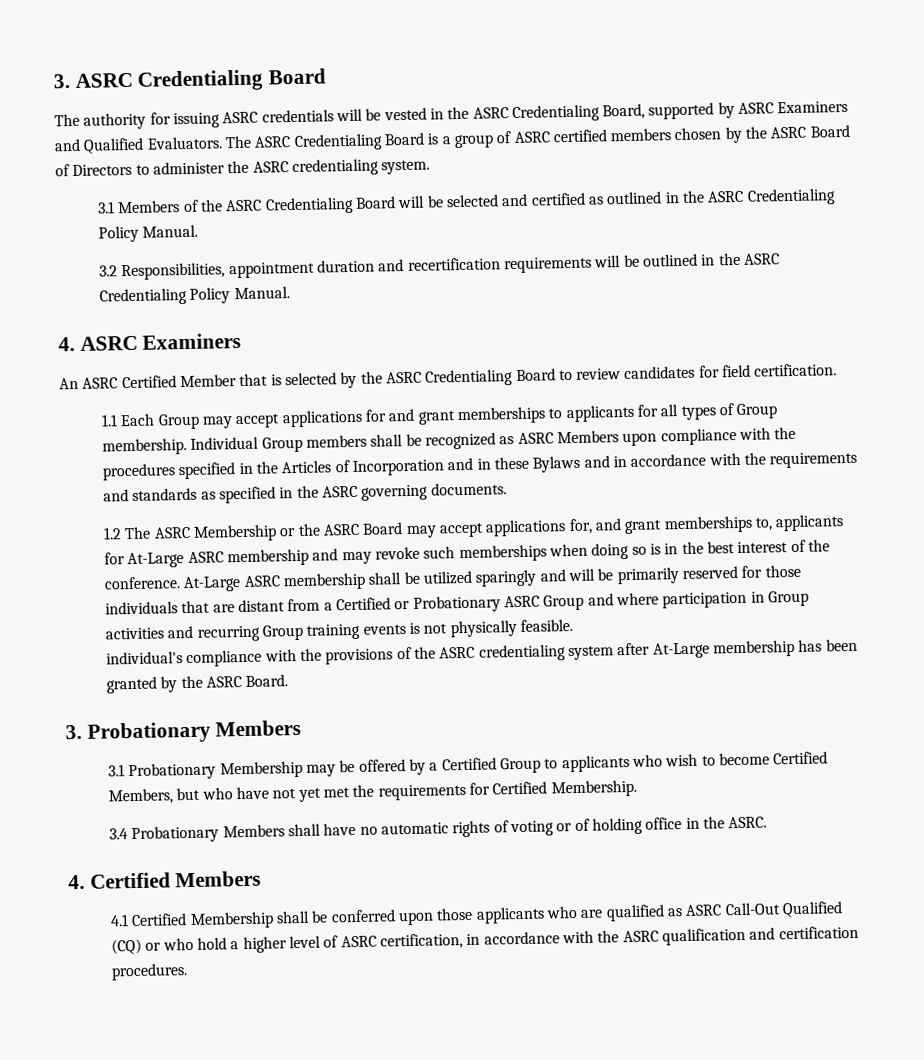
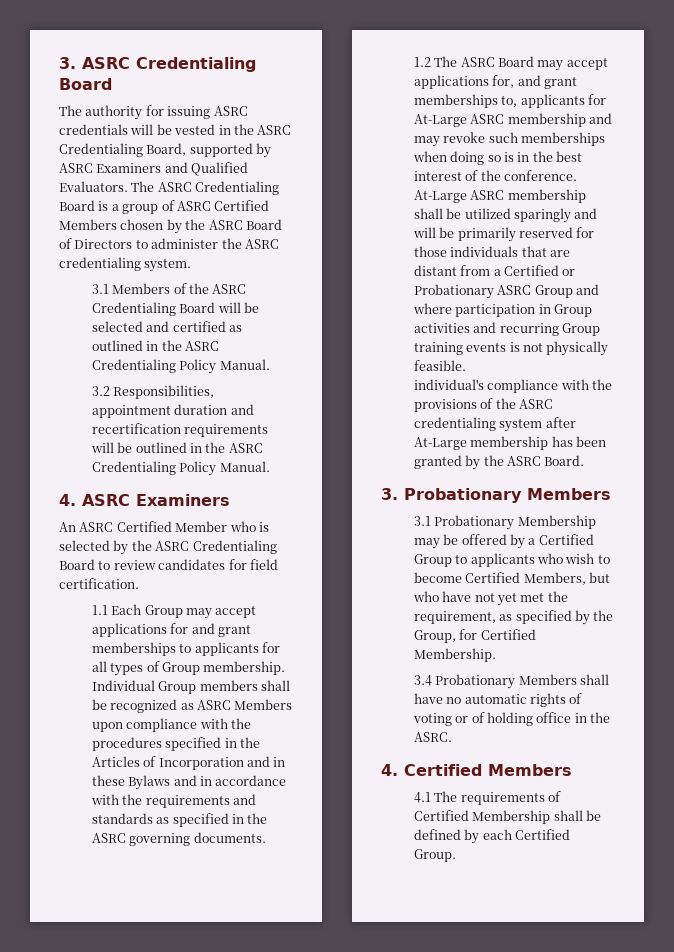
[552,128,672,143] certified members -> [214,200,270,211] [59,219,117,230] Certified Members
[239,373,269,387] that -> [229,521,256,532] who
[193,523,360,542] Membership or the ASRC -> (495, 62) none
[377,783,466,801] requirements -> [413,610,614,625] [413,630,456,643] requirement, as specified by the Group,
(130, 920) none -> [434,791,561,805] The requirements of
[330,901,843,926] [111,925,859,955] [111,963,189,981] conferred upon those applicants who are qualified as ASRC Call-Out Qualified (CQ) or who hold a higher level of ASRC certification, in accordance with the ASRC qualification and certification procedures. -> [413,829,570,844] [413,849,456,862] defined by each Certified Group.

